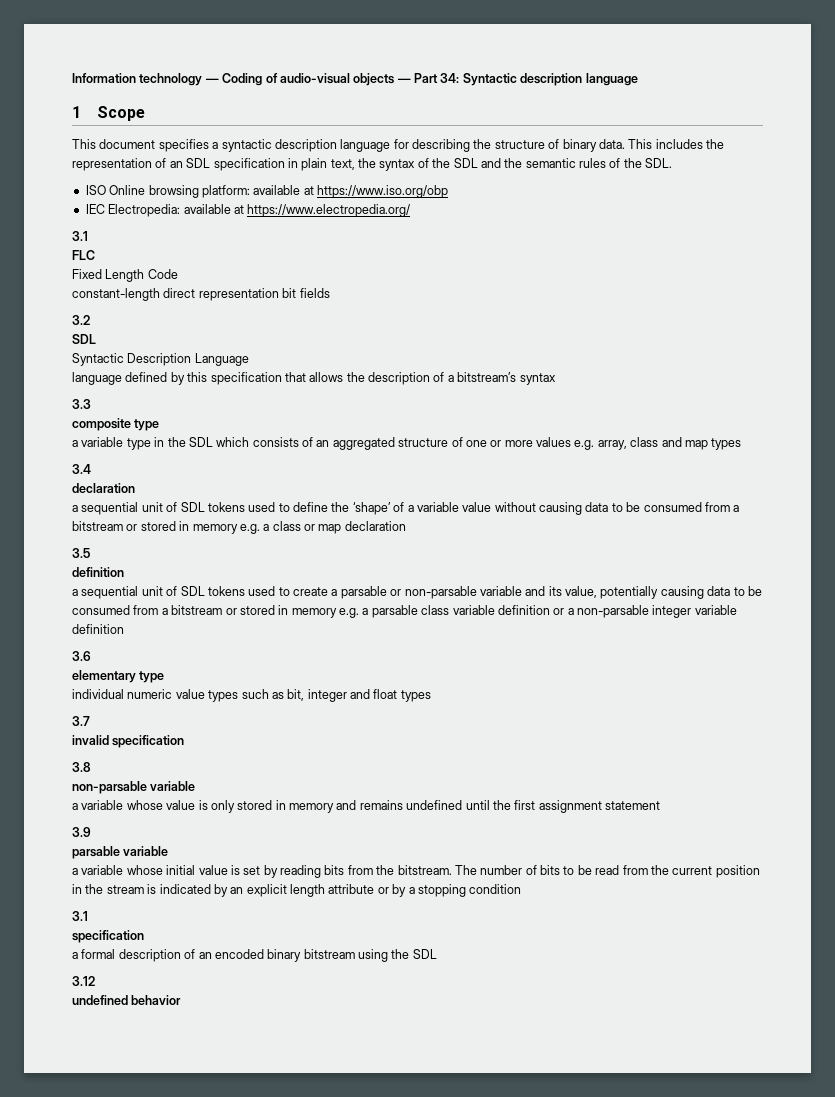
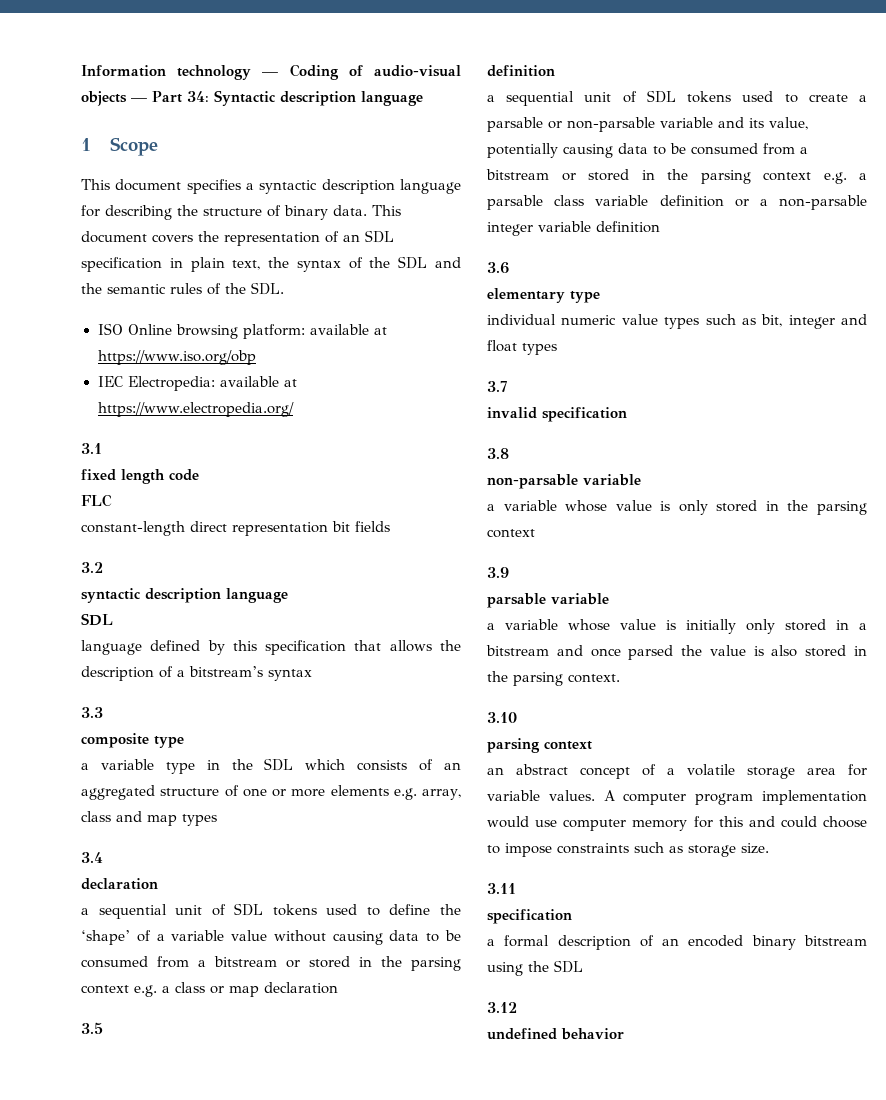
[655,139,703,149] includes -> [81,231,193,243] document covers
[72,250,95,260] [72,269,178,282] FLC // Fixed Length Code -> [81,469,199,484] [81,494,112,507] fixed length code // FLC
[72,334,96,344] [72,353,249,366] SDL // Syntactic Description Language -> [81,588,288,603] [81,613,113,626] syntactic description language // SDL
[536,437,571,447] values -> [330,785,389,796] elements
[192,524,238,534] memory -> [381,956,461,971] [81,985,129,994] the parsing context
[291,608,337,618] memory -> [667,169,811,184] the parsing context
[289,800,660,813] memory and remains undefined until the first assignment statement -> [787,500,867,515] [487,529,535,538] the parsing context
[166,865,760,878] [72,884,522,897] [72,911,88,921] initial value is set by reading bits from the bitstream. The number of bits to be read from the current position in the stream is indicated by an explicit length attribute or by a stopping condition // 3.1 -> [620,619,867,634] [486,645,867,660] [487,671,620,686] [487,712,517,723] [487,738,592,753] [487,764,867,779] [487,790,867,805] [487,816,867,831] [487,842,769,857] [487,883,516,894] value is initially only stored in a bitstream and once parsed the value is also stored in the parsing context. // 3.10 // parsing context // an abstract concept of a volatile storage area for variable values. A computer program implementation would use computer memory for this and could choose to impose constraints such as storage size. // 3.11

